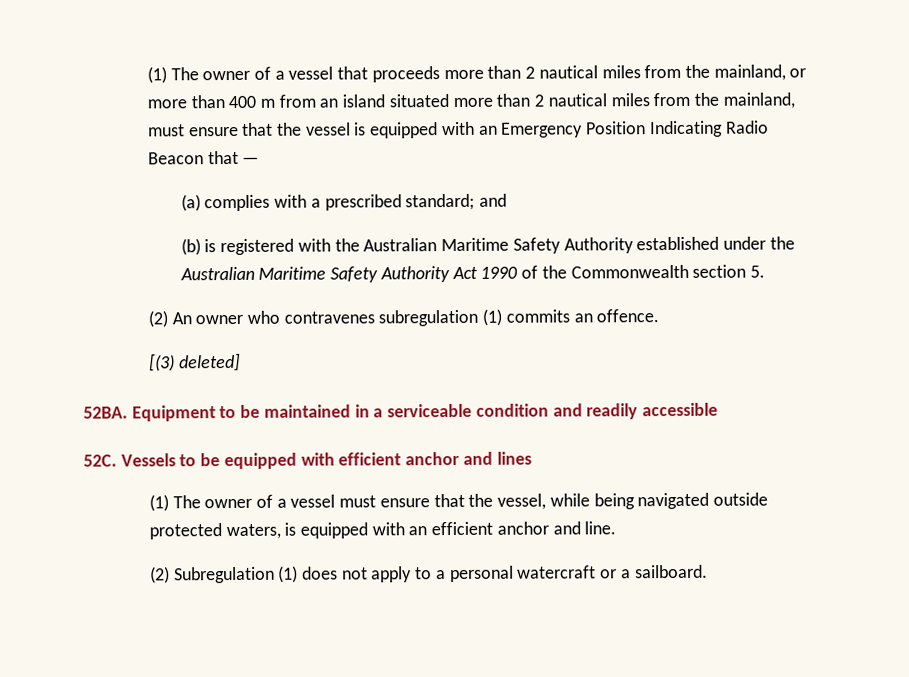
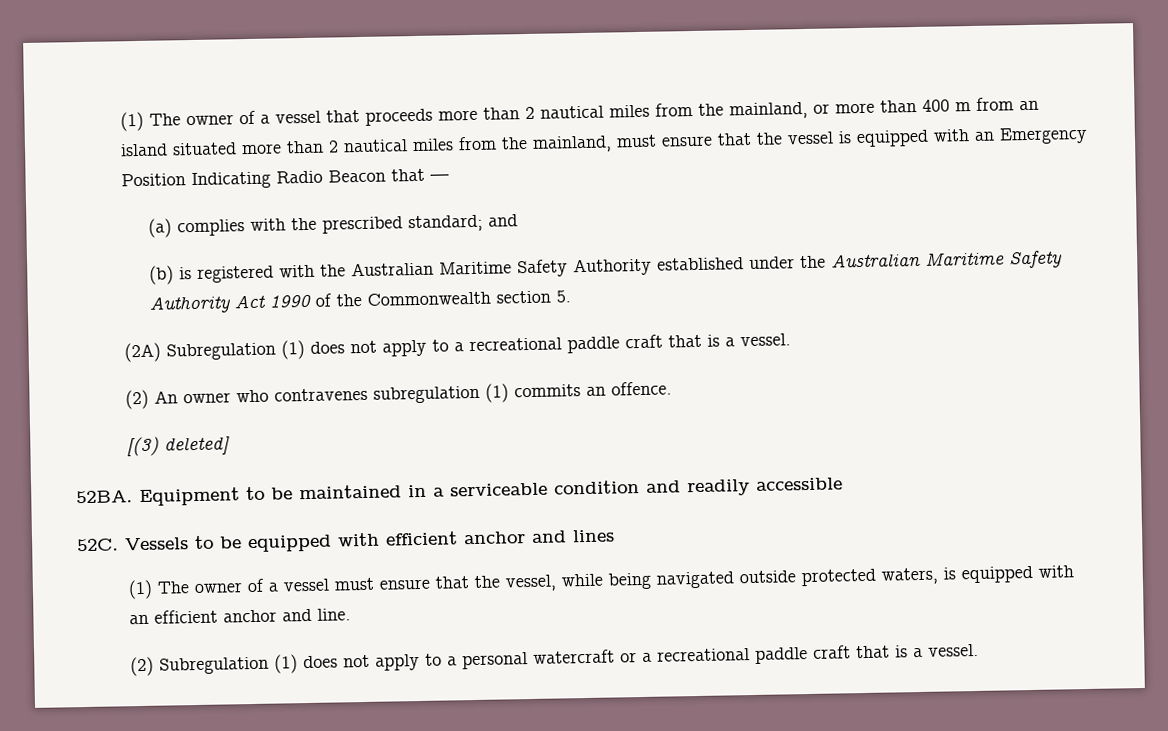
[310,198,321,208] a -> [291,217,318,231] the
(765, 271) none -> [124,333,792,363] // (2A) Subregulation (1) does not apply to a recreational paddle craft that is a vessel.
[634,564,708,579] sailboard. -> [657,643,980,664] recreational paddle craft that is a vessel.

